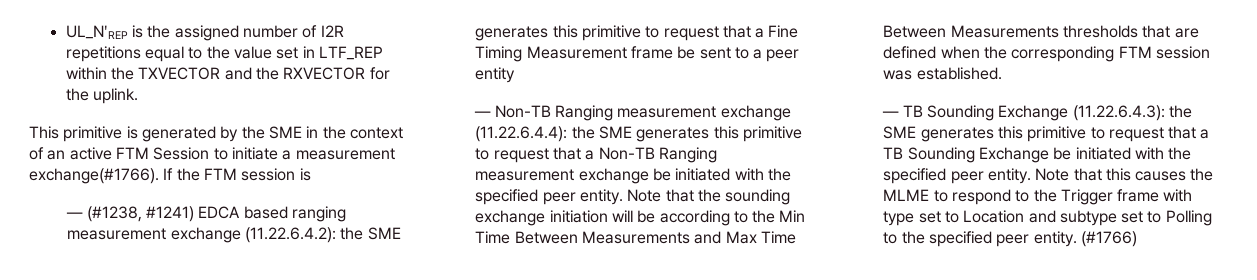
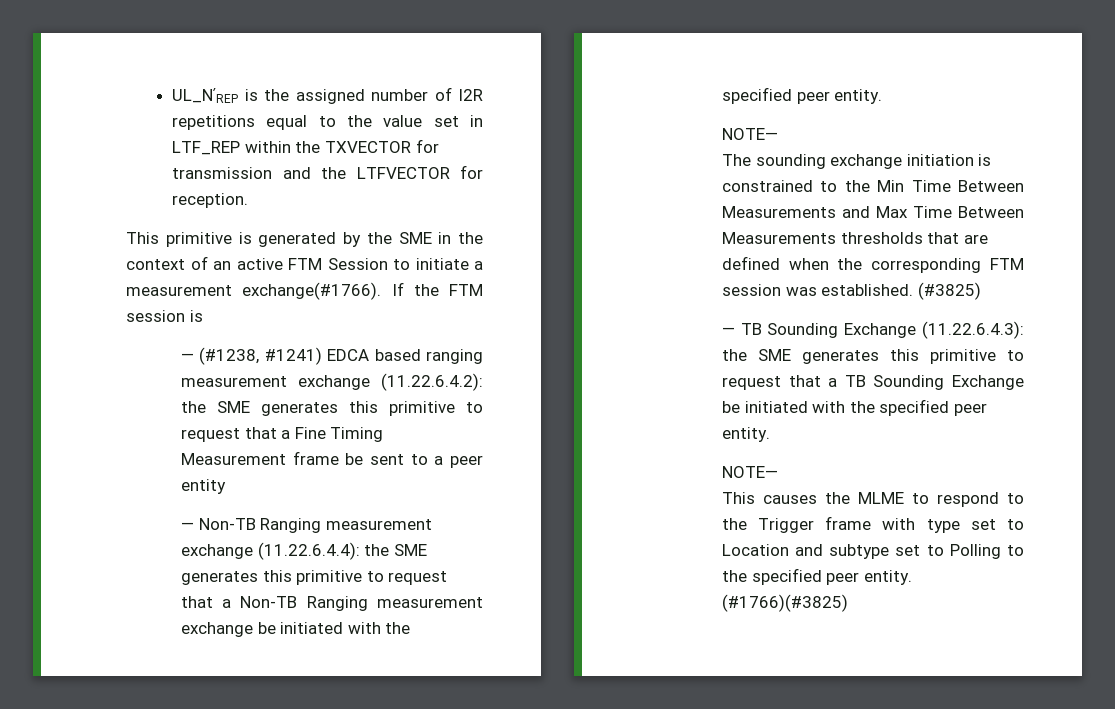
[224,67,390,80] [65,88,139,104] and the RXVECTOR for the uplink. -> [415,139,439,153] [172,165,483,179] [172,193,249,208] for transmission and the LTFVECTOR for reception.
[627,189,791,205] [475,210,730,226] Note that the sounding exchange initiation will be according -> [721,128,778,140] [721,154,992,169] [721,180,813,192] // NOTE— // The sounding exchange initiation is constrained
(1002, 73) none -> [917,282,981,300] (#3825)
[1035,168,1131,181] Note that this -> [721,466,778,478] [721,492,755,504] // NOTE— // This
[1080,231,1137,247] (#1766) -> [721,594,848,612] (#1766)(#3825)

